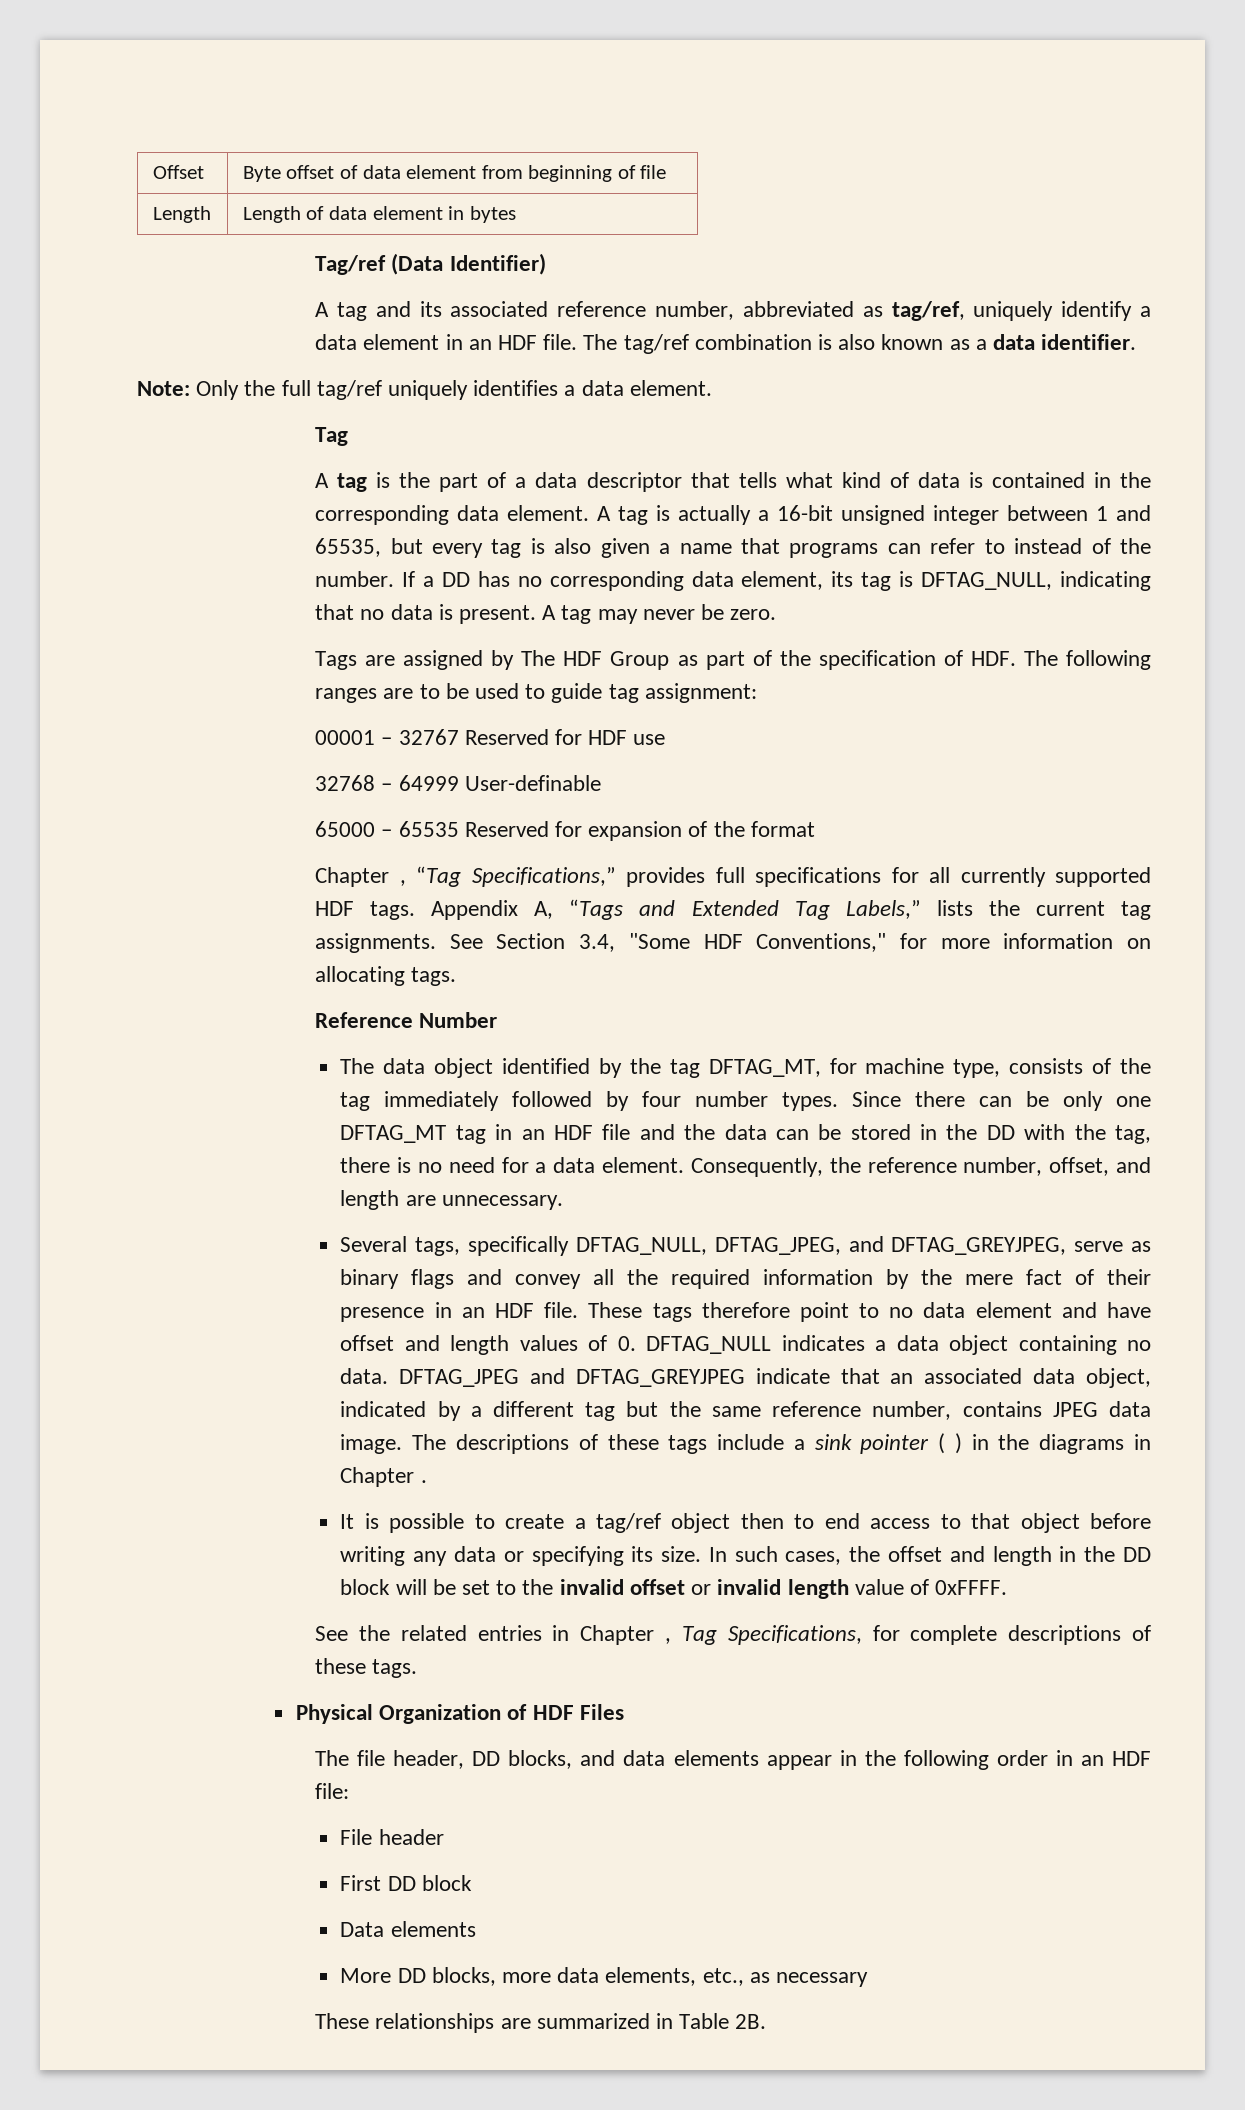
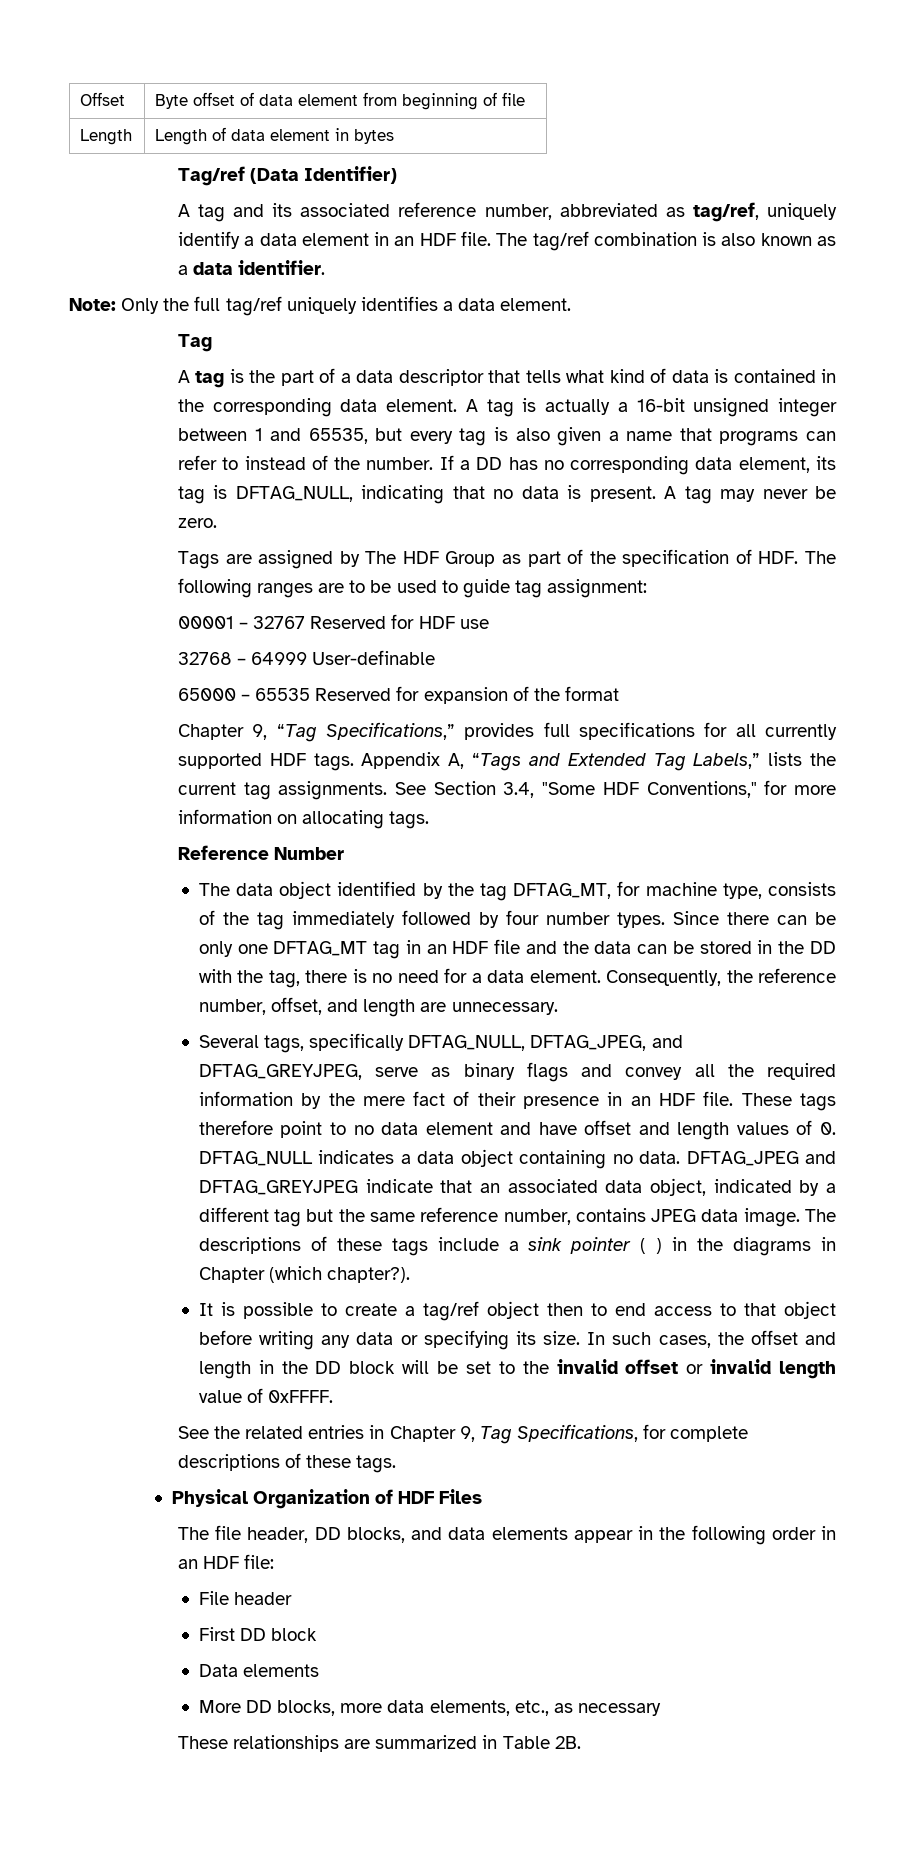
[399,880,406,886] , -> [252,724,268,740] 9,
[420,1480,427,1483] . -> [268,1266,411,1283] (which chapter?).
[665,1638,672,1644] , -> [459,1426,475,1442] 9,

